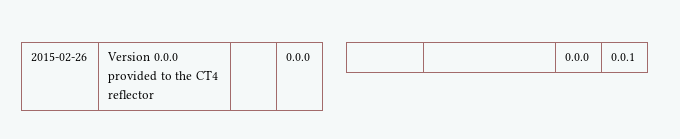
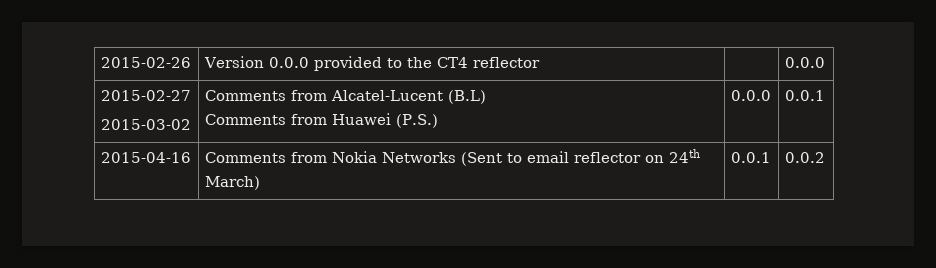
[565,53,590,61] [611,53,636,61] | | 0.0.0 | 0.0.1 -> [100,90,191,101] [100,119,191,130] [204,90,486,104] [204,113,438,128] [730,90,771,101] [784,90,825,101] [100,152,191,163] [204,149,700,166] [204,176,260,190] [730,152,771,163] [784,152,825,163] 2015-02-27 // 2015-03-02 | Comments from Alcatel-Lucent (B.L) // Comments from Huawei (P.S.) | 0.0.0 | 0.0.1 // 2015-04-16 | Comments from Nokia Networks (Sent to email reflector on 24th March) | 0.0.1 | 0.0.2

